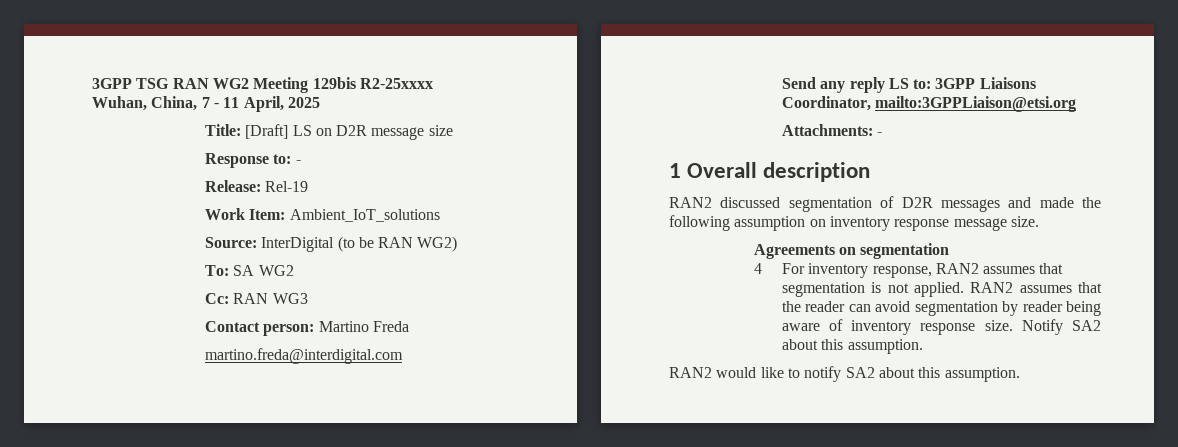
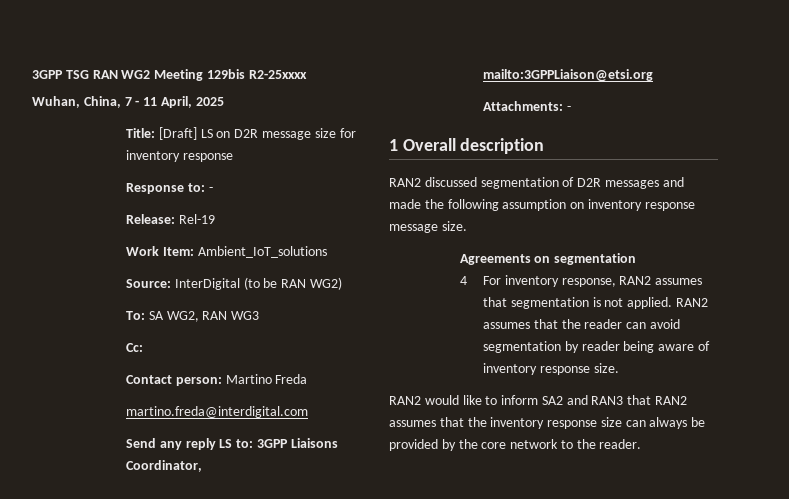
(453, 130) none -> [339,128,356,138] [126,150,233,162] for inventory response
[258,265,294,276] WG2 -> [166,311,260,322] WG2, RAN WG3
[233,293,308,304] RAN WG3 -> (144, 347) none
[1021,319,1101,335] [781,339,923,354] Notify SA2 about this assumption. -> (619, 368) none
[804,366,1020,382] notify SA2 about this assumption. -> [501,395,688,405] [389,417,706,429] [389,439,642,451] inform SA2 and RAN3 that RAN2 assumes that the inventory response size can always be provided by the core network to the reader.

